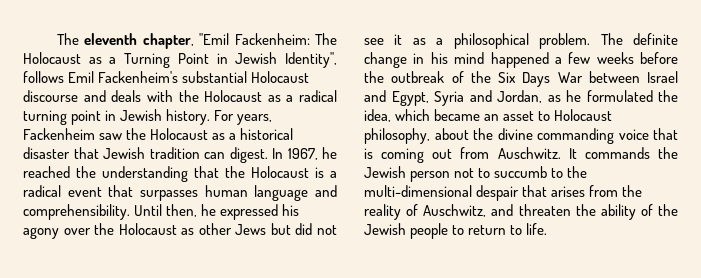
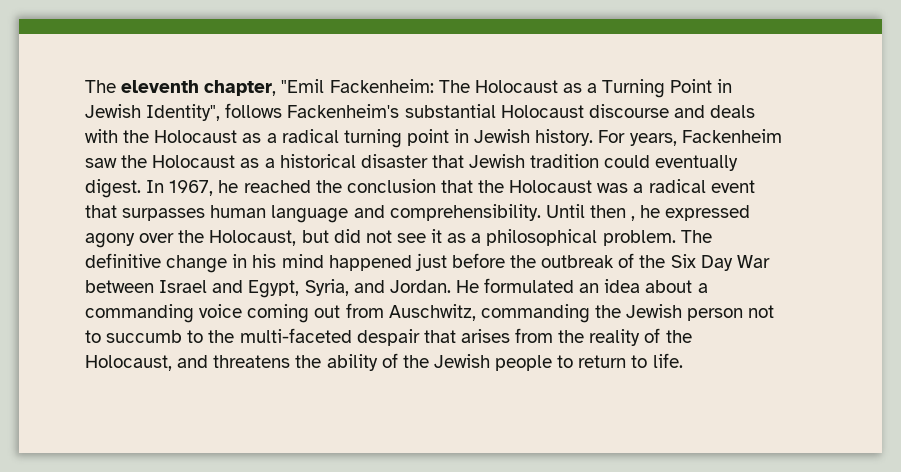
[68,71,95,83] Emil -> (283, 110) none
[204,152,225,159] can -> [604,155,739,171] could eventually
[102,166,188,182] understanding -> [346,179,436,193] conclusion
[315,167,324,178] is -> [597,183,629,193] was
[166,204,198,217] then, -> [589,205,636,221] then ,
[282,204,300,216] his -> (751, 213) none
[118,223,267,235] Holocaust as other Jews -> [209,230,297,246] Holocaust,
[633,33,678,45] definite -> [85,253,161,268] definitive
[554,52,634,64] a few weeks -> [414,253,447,271] just
[522,72,551,87] Days -> [700,255,733,271] Day
[434,90,678,106] [364,109,613,122] [364,128,678,144] [364,147,650,163] Syria and Jordan, as he formulated the idea, which became an asset to Holocaust philosophy, about the divine commanding voice that is coming out from Auschwitz. It commands -> [304,278,708,296] [85,303,590,323] Syria, and Jordan. He formulated an idea about a commanding voice coming out from Auschwitz, commanding
[364,185,472,197] multi-dimensional -> [239,328,352,343] multi-faceted
[423,204,571,217] Auschwitz, and threaten -> [665,330,692,343] [85,355,291,371] the Holocaust, and threatens

